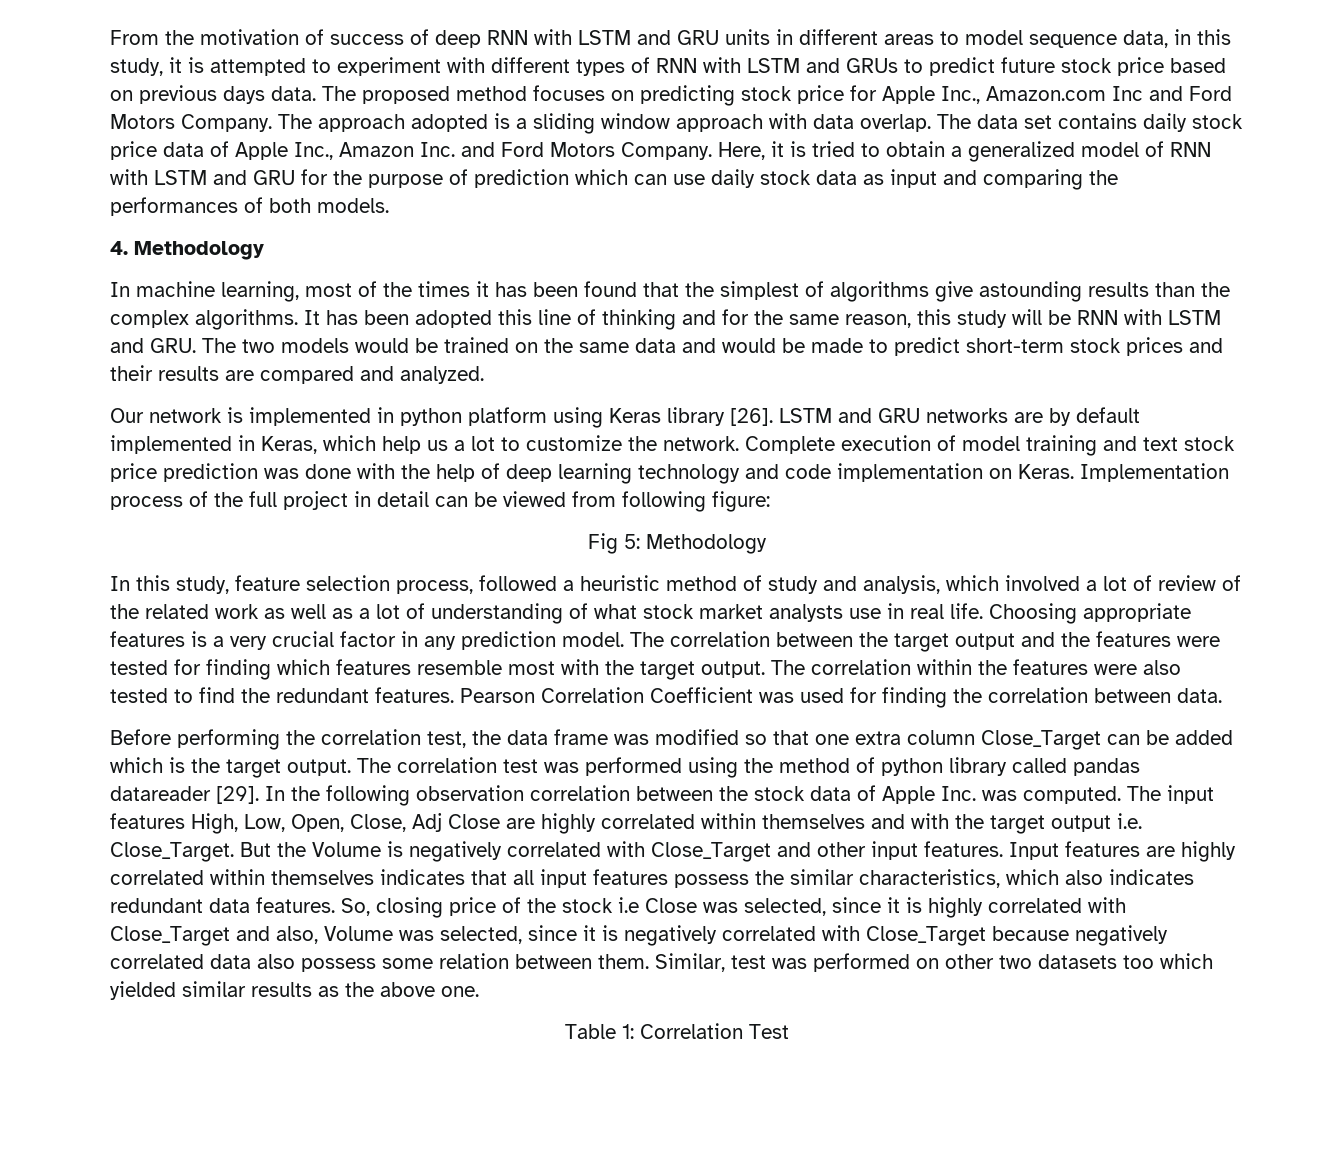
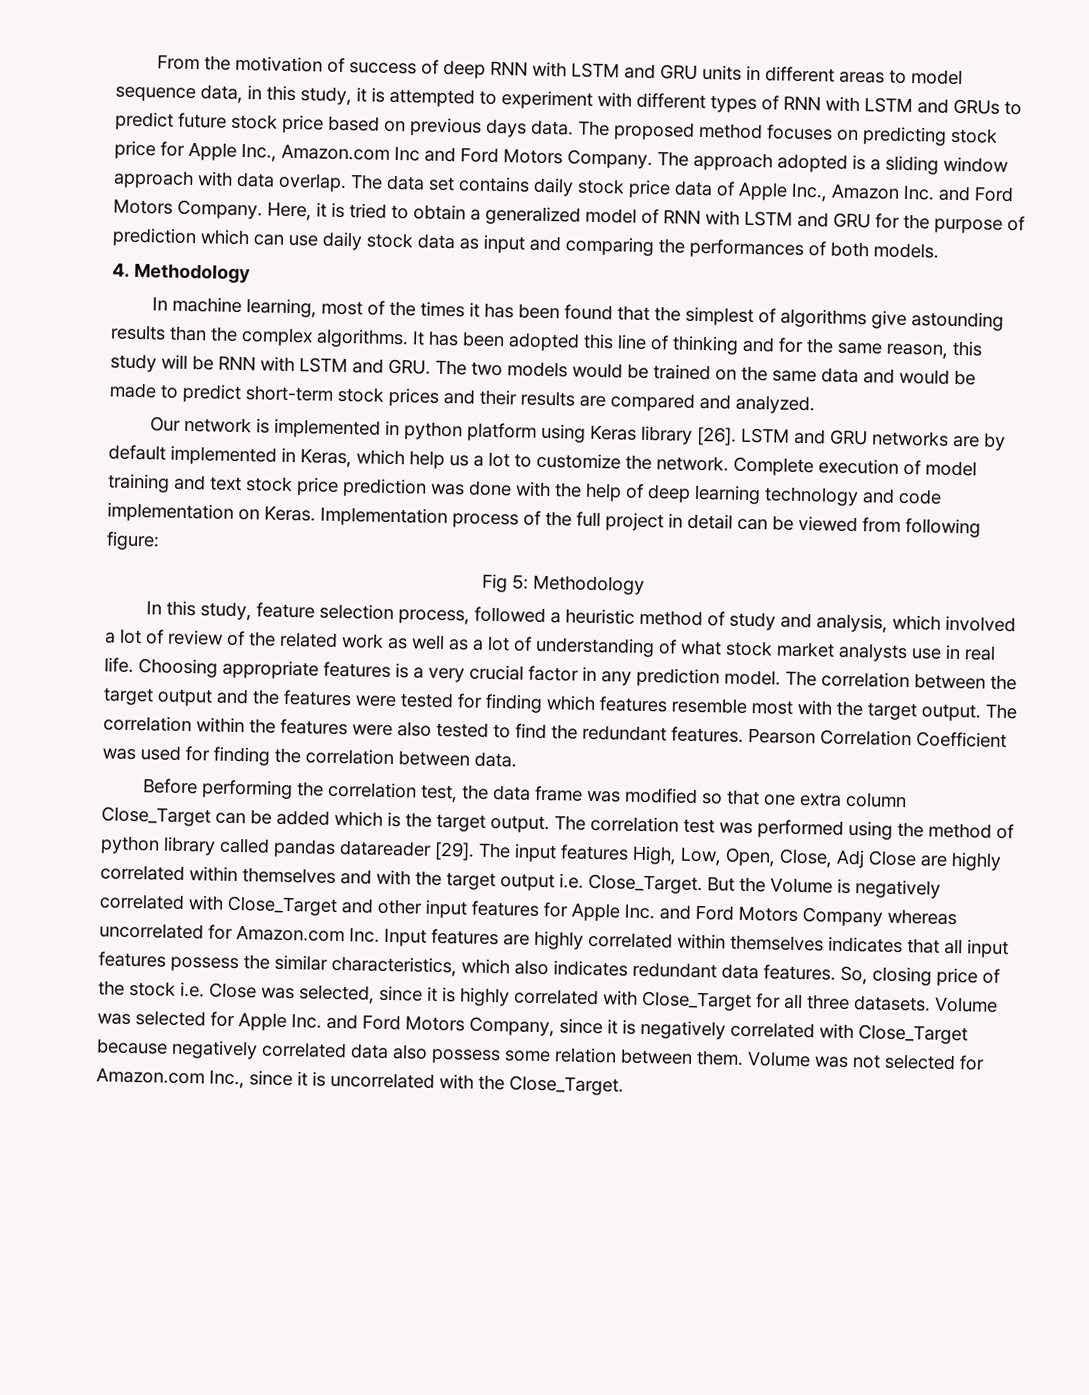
[265,785,1121,806] In the following observation correlation between the stock data of Apple Inc. was computed. -> (475, 851) none
[924,841,1003,857] features. -> [471,900,957,927] [99,922,380,943] features for Apple Inc. and Ford Motors Company whereas uncorrelated for Amazon.com Inc.
[618,897,639,913] i.e -> [180,981,205,998] i.e.
[236,926,522,944] and also, Volume was selected, -> [755,993,998,1013] [97,1010,555,1037] for all three datasets. Volume was selected for Apple Inc. and Ford Motors Company,
[655,953,1213,972] [110,981,479,1000] [565,1023,789,1039] Similar, test was performed on other two datasets too which yielded similar results as the above one. // Table 1: Correlation Test -> [747,1051,985,1071] [96,1067,624,1096] Volume was not selected for Amazon.com Inc., since it is uncorrelated with the Close_Target.

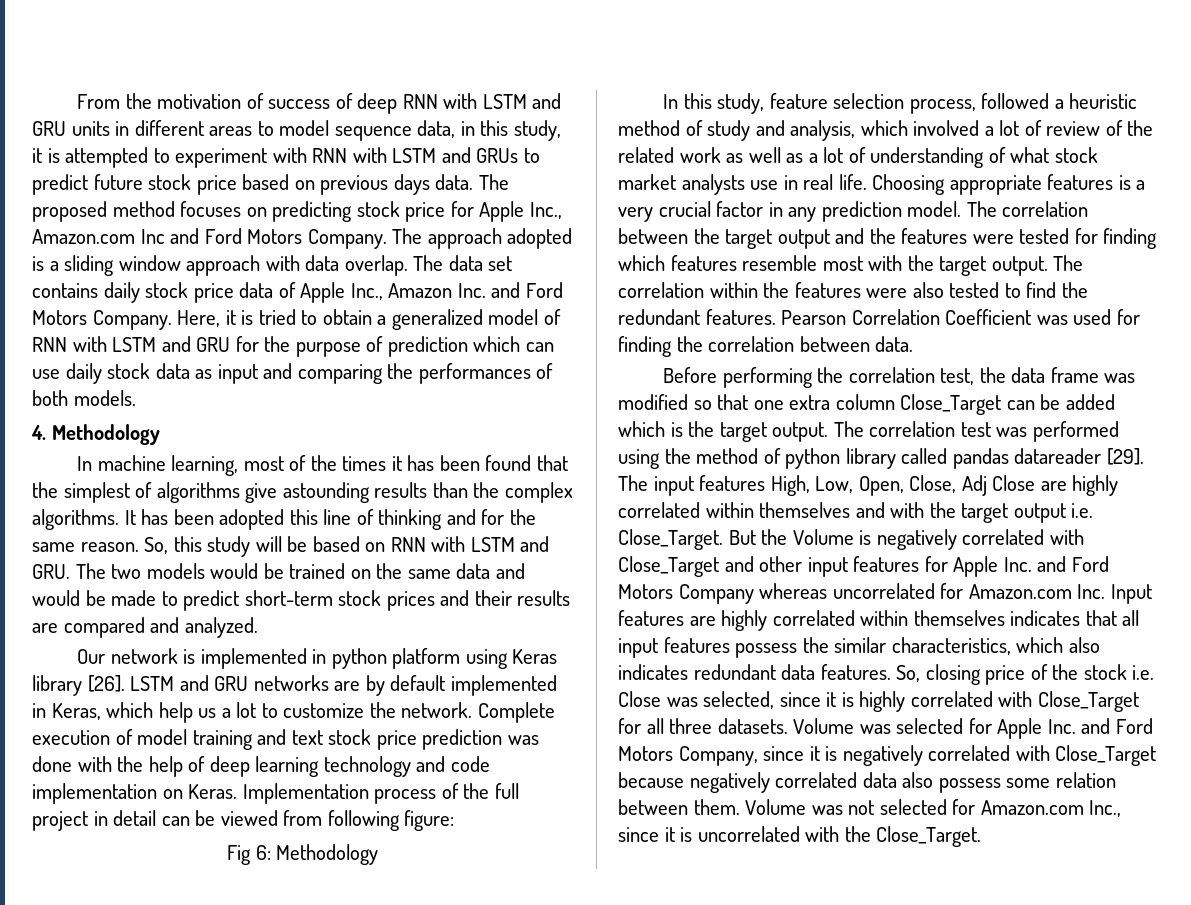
[636,92,779,114] different types of -> (307, 155) none
[886,343,948,359] reason, -> [80,537,169,554] reason. So,
(214, 363) none -> [312,536,386,552] based on
[511,574,529,590] 5: -> [255,845,271,860] 6:

